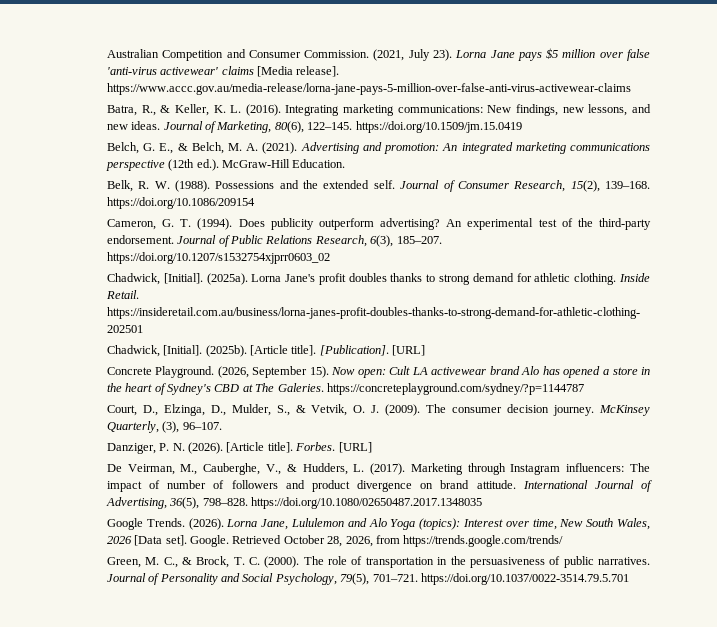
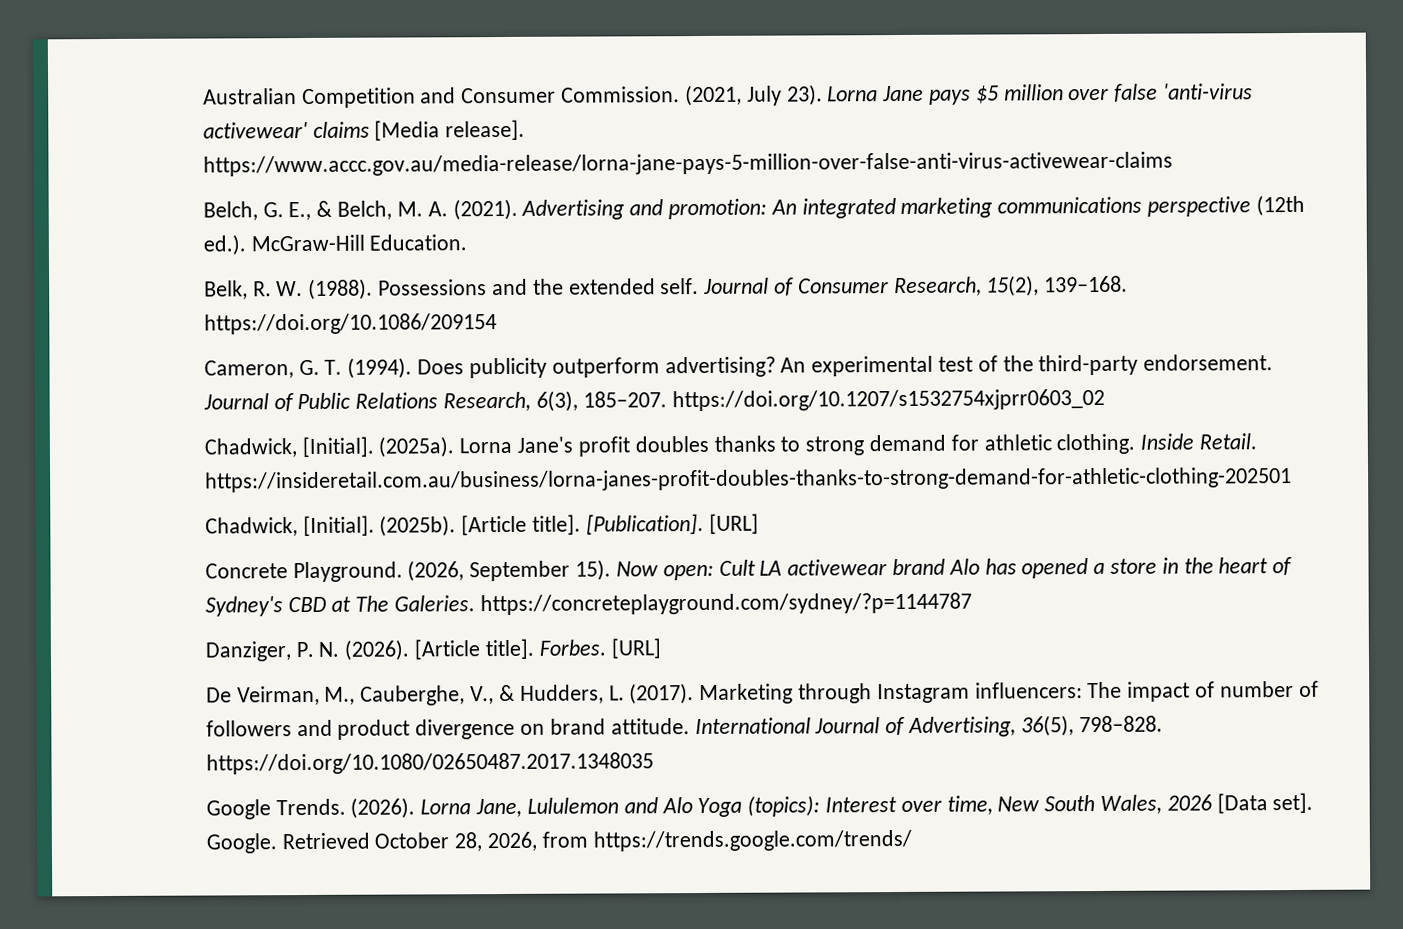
[106,104,651,116] [106,121,522,133] // Batra, R., & Keller, K. L. (2016). Integrating marketing communications: New findings, new lessons, and new ideas. Journal of Marketing, 80(6), 122–145. https://doi.org/10.1509/jm.15.0419 -> (1173, 164) none
[106,404,650,416] [106,421,222,433] // Court, D., Elzinga, D., Mulder, S., & Vetvik, O. J. (2009). The consumer decision journey. McKinsey Quarterly, (3), 96–107. -> (972, 604) none
[106,556,650,568] [106,573,629,585] // Green, M. C., & Brock, T. C. (2000). The role of transportation in the persuasiveness of public narratives. Journal of Personality and Social Psychology, 79(5), 701–721. https://doi.org/10.1037/0022-3514.79.5.701 -> (912, 840) none

